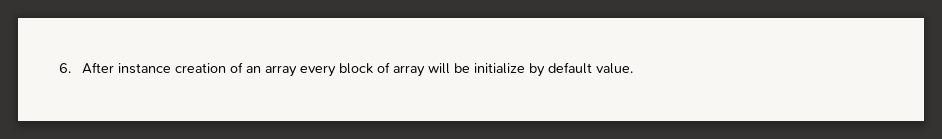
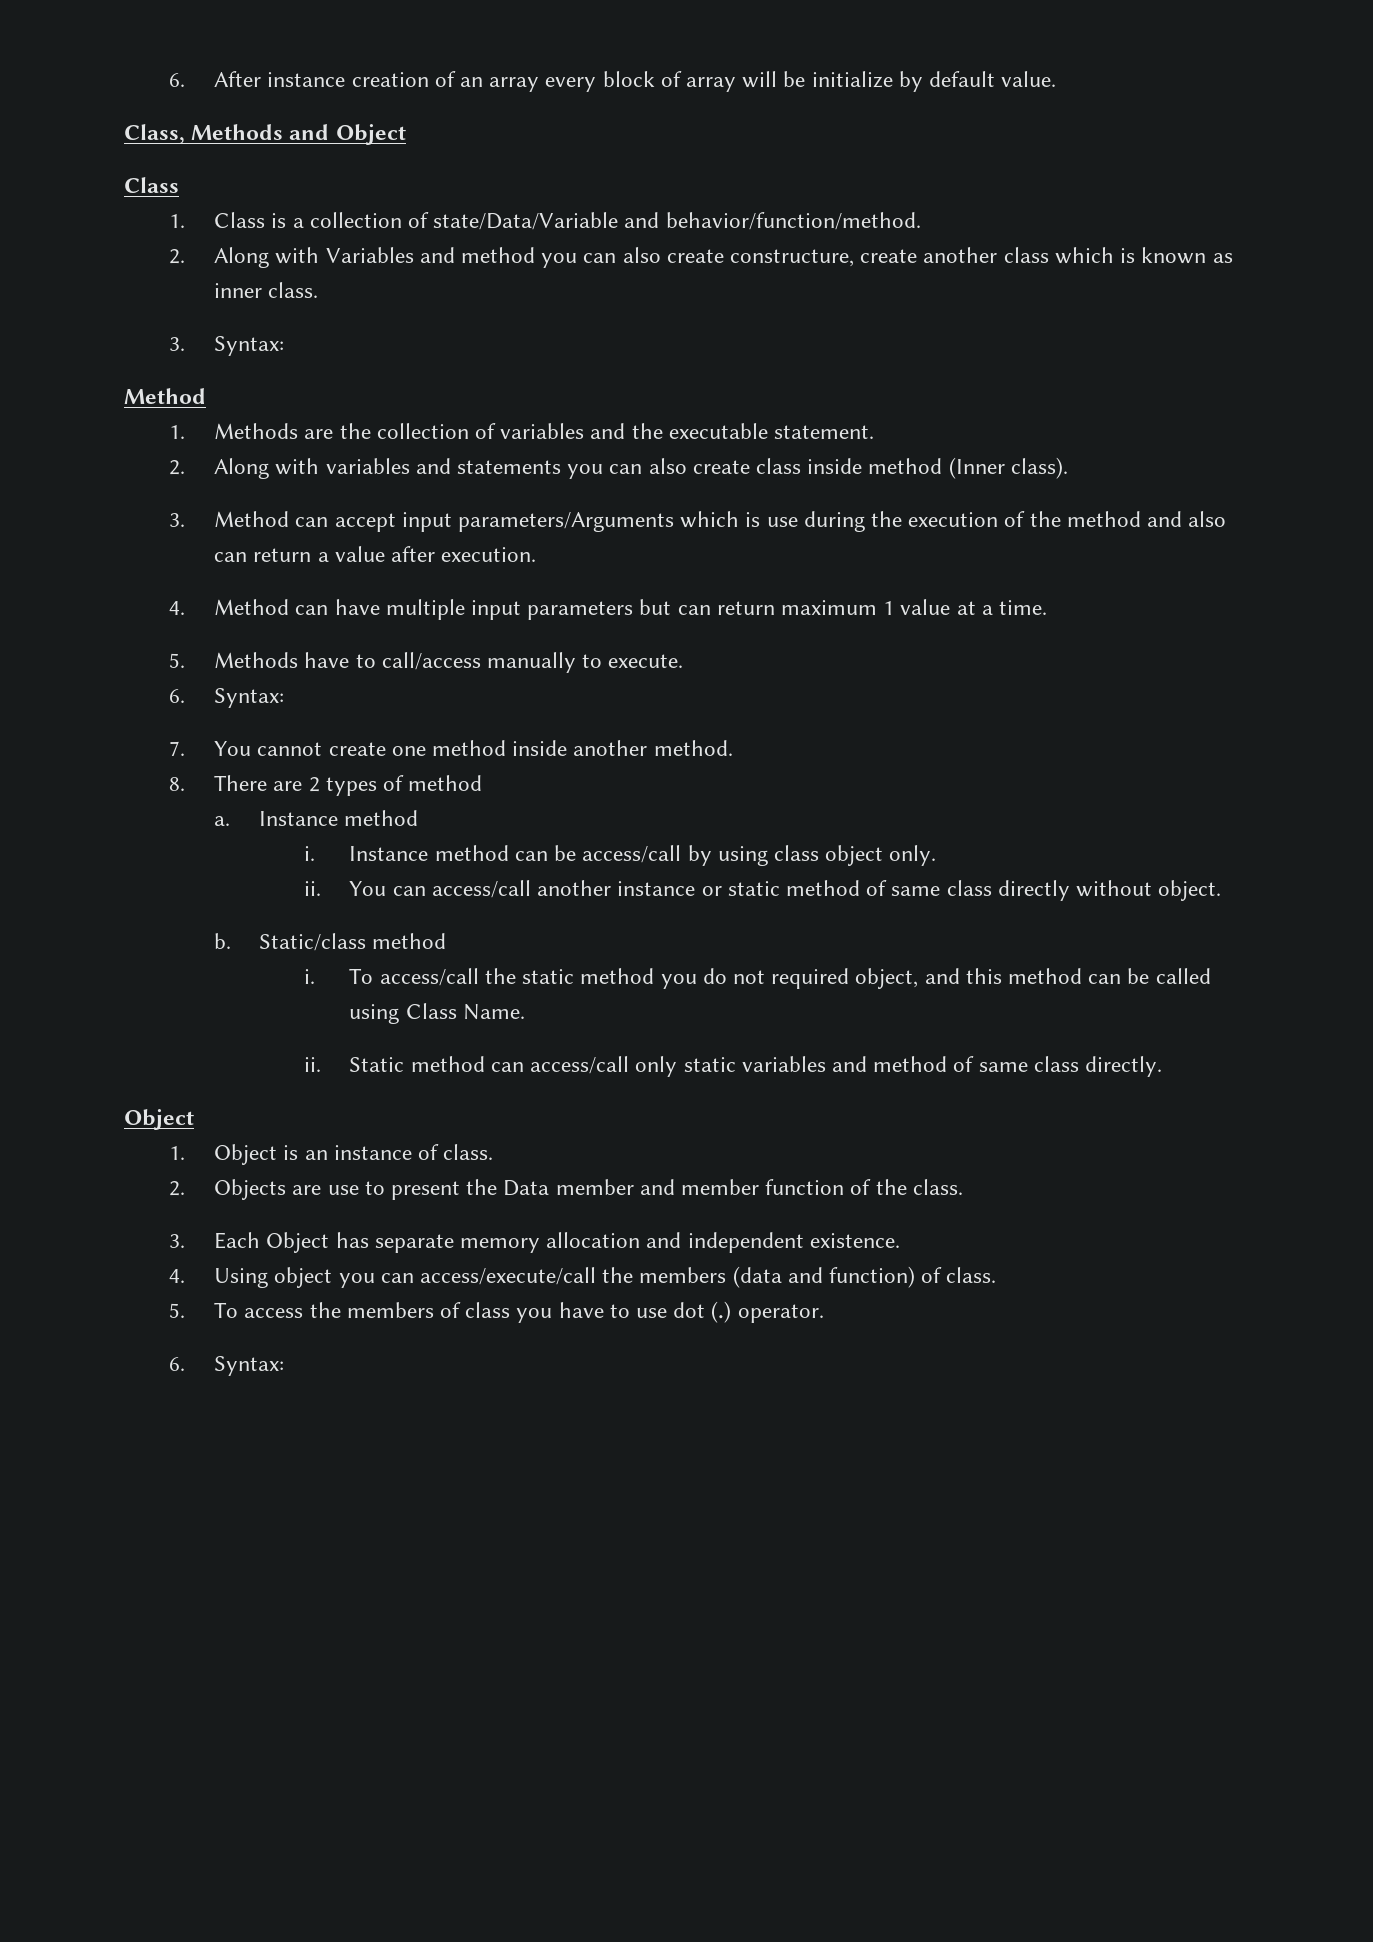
(634, 68) none -> [124,124,406,145] [124,177,179,193] [169,212,921,230] [169,247,1233,268] [214,282,319,298] [169,336,285,356] [124,388,206,404] [169,423,875,439] [169,457,1068,479] [169,511,1227,532] [214,546,537,562] [169,599,1048,620] [169,652,684,673] [169,688,285,708] [169,740,733,756] [169,775,483,796] [214,810,419,826] [304,845,937,866] [304,880,1222,901] [214,933,447,951] [304,968,1211,989] [349,1003,525,1024] [304,1056,1162,1077] [124,1109,194,1130] [169,1144,494,1165] [169,1179,963,1200] [169,1232,900,1253] [169,1266,997,1288] [169,1301,824,1323] [169,1356,285,1376] // Class, Methods and Object // Class // 1. Class is a collection of state/Data/Variable and behavior/function/method. // 2. Along with Variables and method you can also create constructure, create another class which is known as inner class. // 3. Syntax: // Method // 1. Methods are the collection of variables and the executable statement. // 2. Along with variables and statements you can also create class inside method (Inner class). // 3. Method can accept input parameters/Arguments which is use during the execution of the method and also can return a value after execution. // 4. Method can have multiple input parameters but can return maximum 1 value at a time. // 5. Methods have to call/access manually to execute. // 6. Syntax: // 7. You cannot create one method inside another method. // 8. There are 2 types of method // a. Instance method // i. Instance method can be access/call by using class object only. // ii. You can access/call another instance or static method of same class directly without object. // b. Static/class method // i. To access/call the static method you do not required object, and this method can be called using Class Name. // ii. Static method can access/call only static variables and method of same class directly. // Object // 1. Object is an instance of class. // 2. Objects are use to present the Data member and member function of the class. // 3. Each Object has separate memory allocation and independent existence. // 4. Using object you can access/execute/call the members (data and function) of class. // 5. To access the members of class you have to use dot (.) operator. // 6. Syntax:

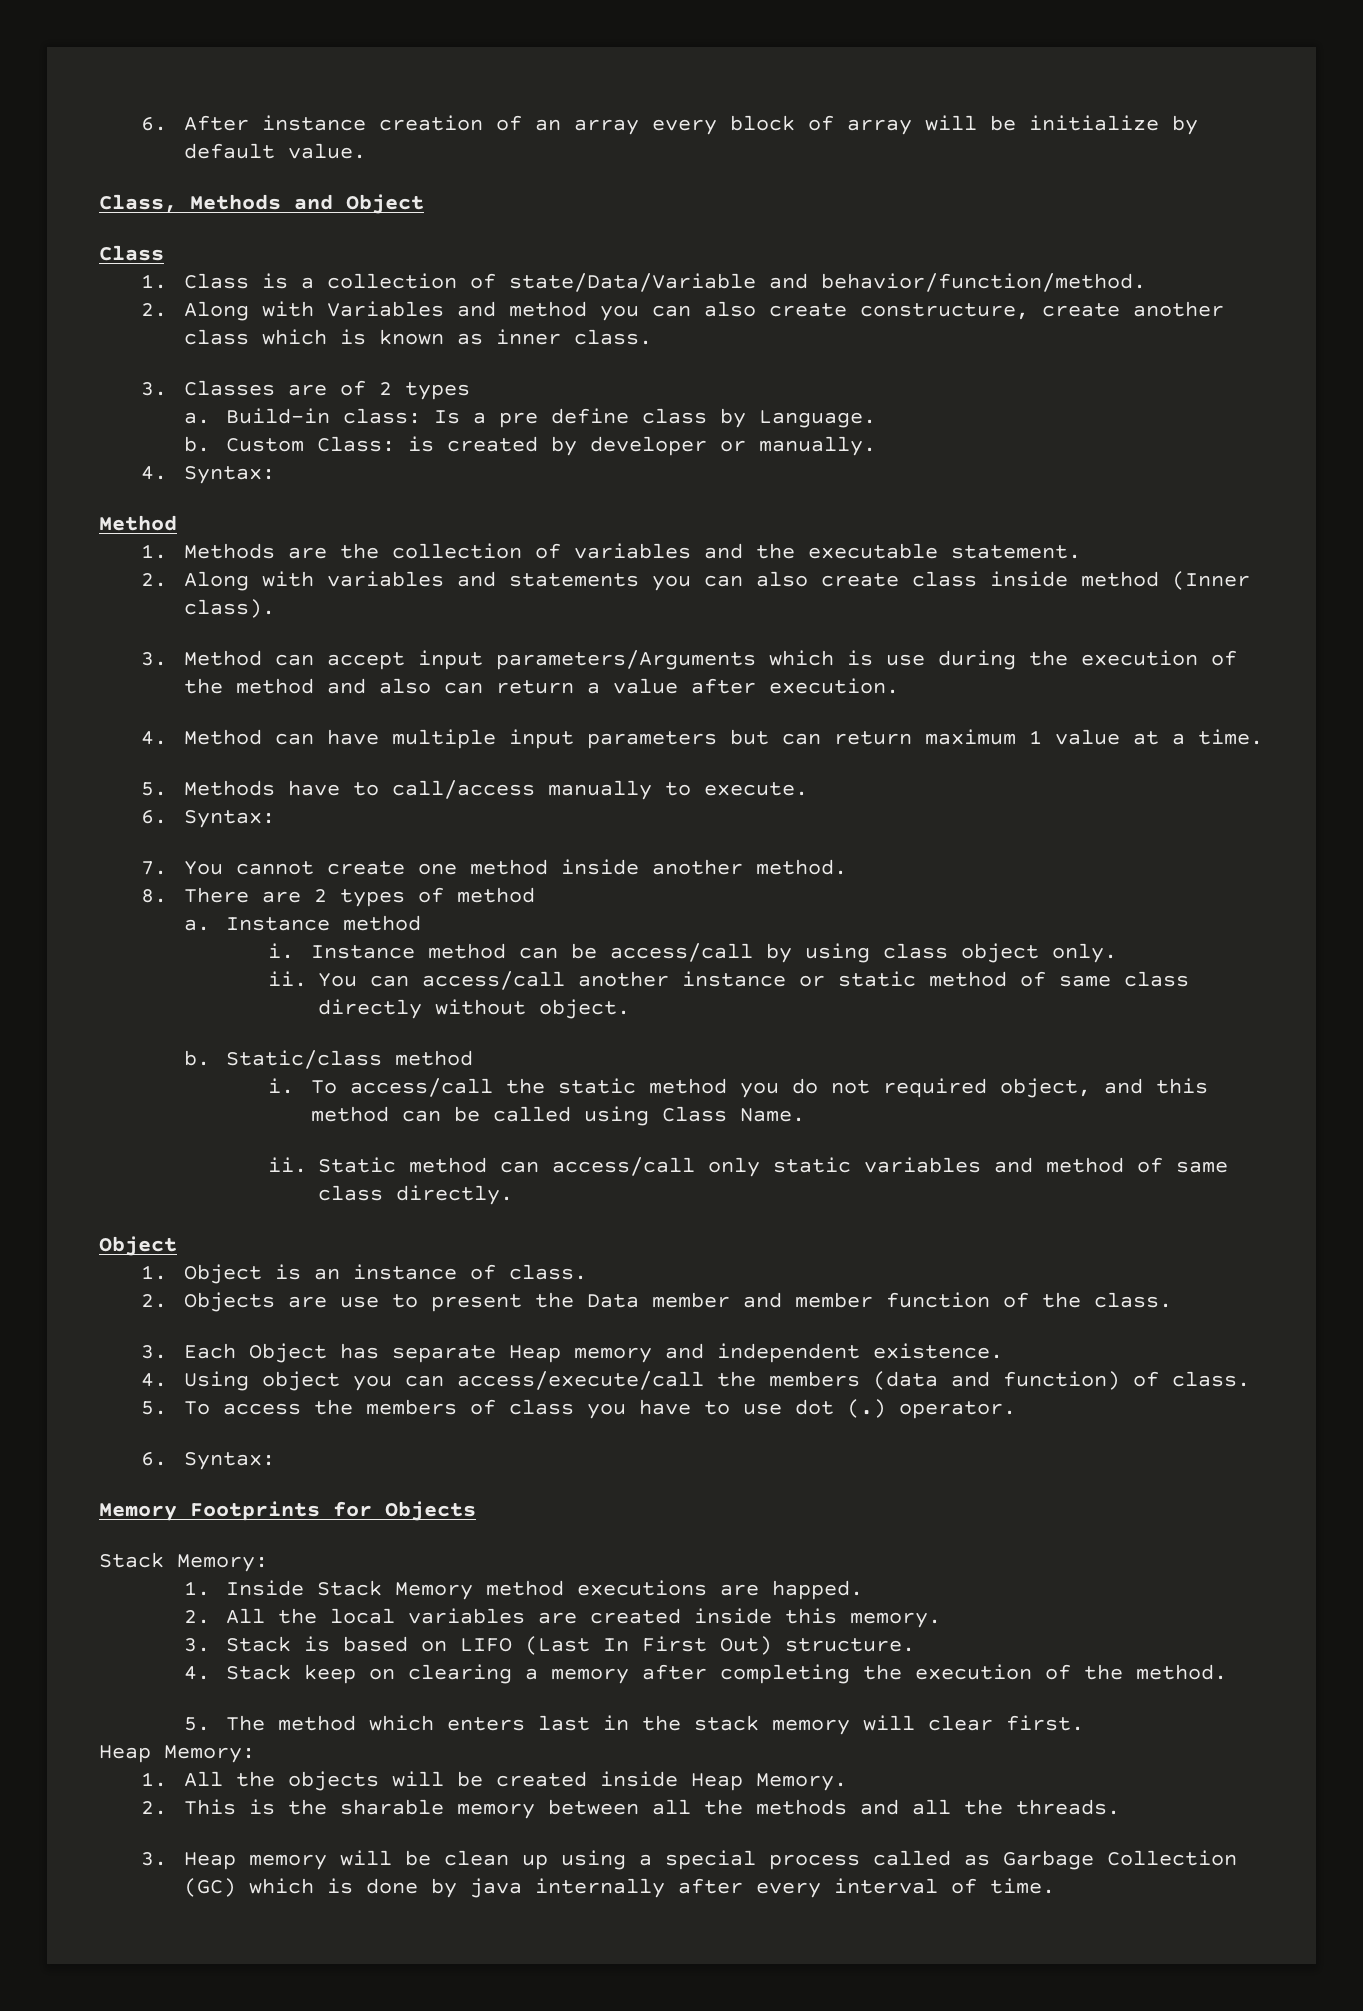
(186, 344) none -> [183,380,470,400] [183,408,876,428] [183,436,876,456] [141,466,168,480] Classes are of 2 types // a. Build-in class: Is a pre define class by Language. // b. Custom Class: is created by developer or manually. // 4.
[460,1232,641,1253] memory allocation -> [508,1345,652,1363] Heap memory
(285, 1366) none -> [99,1501,476,1521] [99,1552,268,1572] [183,1580,863,1600] [183,1608,941,1628] [183,1636,915,1655] [183,1664,1227,1684] [183,1715,1084,1735] [99,1745,255,1763] [141,1771,847,1791] [141,1799,1120,1819] [141,1850,1237,1870] [183,1878,1055,1898] // Memory Footprints for Objects // Stack Memory: // 1. Inside Stack Memory method executions are happed. // 2. All the local variables are created inside this memory. // 3. Stack is based on LIFO (Last In First Out) structure. // 4. Stack keep on clearing a memory after completing the execution of the method. // 5. The method which enters last in the stack memory will clear first. // Heap Memory: // 1. All the objects will be created inside Heap Memory. // 2. This is the sharable memory between all the methods and all the threads. // 3. Heap memory will be clean up using a special process called as Garbage Collection (GC) which is done by java internally after every interval of time.

